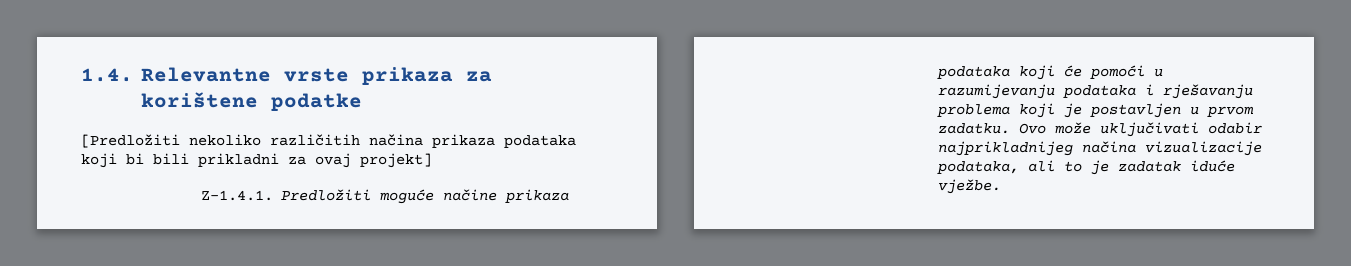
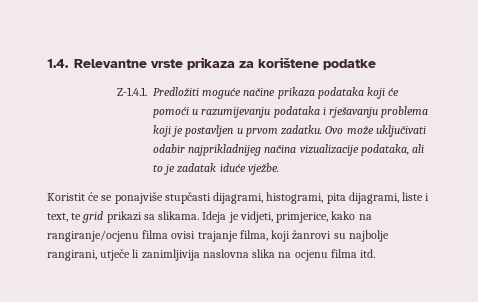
[81,134,576,148] [81,153,432,168] // [Predložiti nekoliko različitih načina prikaza podataka koji bi bili prikladni za ovaj projekt] -> (376, 64) none
(1001, 186) none -> [47,192,430,204] [47,211,372,223] [47,230,389,242] [47,249,376,261] // Koristit će se ponajviše stupčasti dijagrami, histogrami, pita dijagrami, liste i text, te grid prikazi sa slikama. Ideja je vidjeti, primjerice, kako na rangiranje/ocjenu filma ovisi trajanje filma, koji žanrovi su najbolje rangirani, utječe li zanimljivija naslovna slika na ocjenu filma itd.

